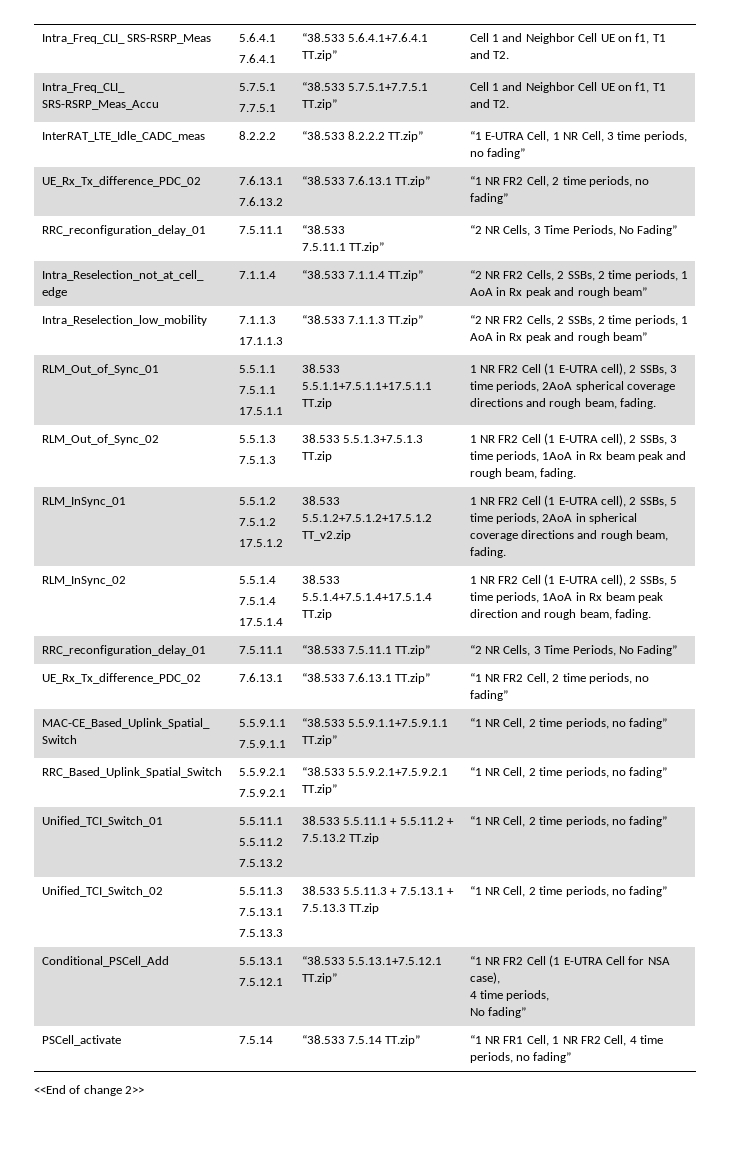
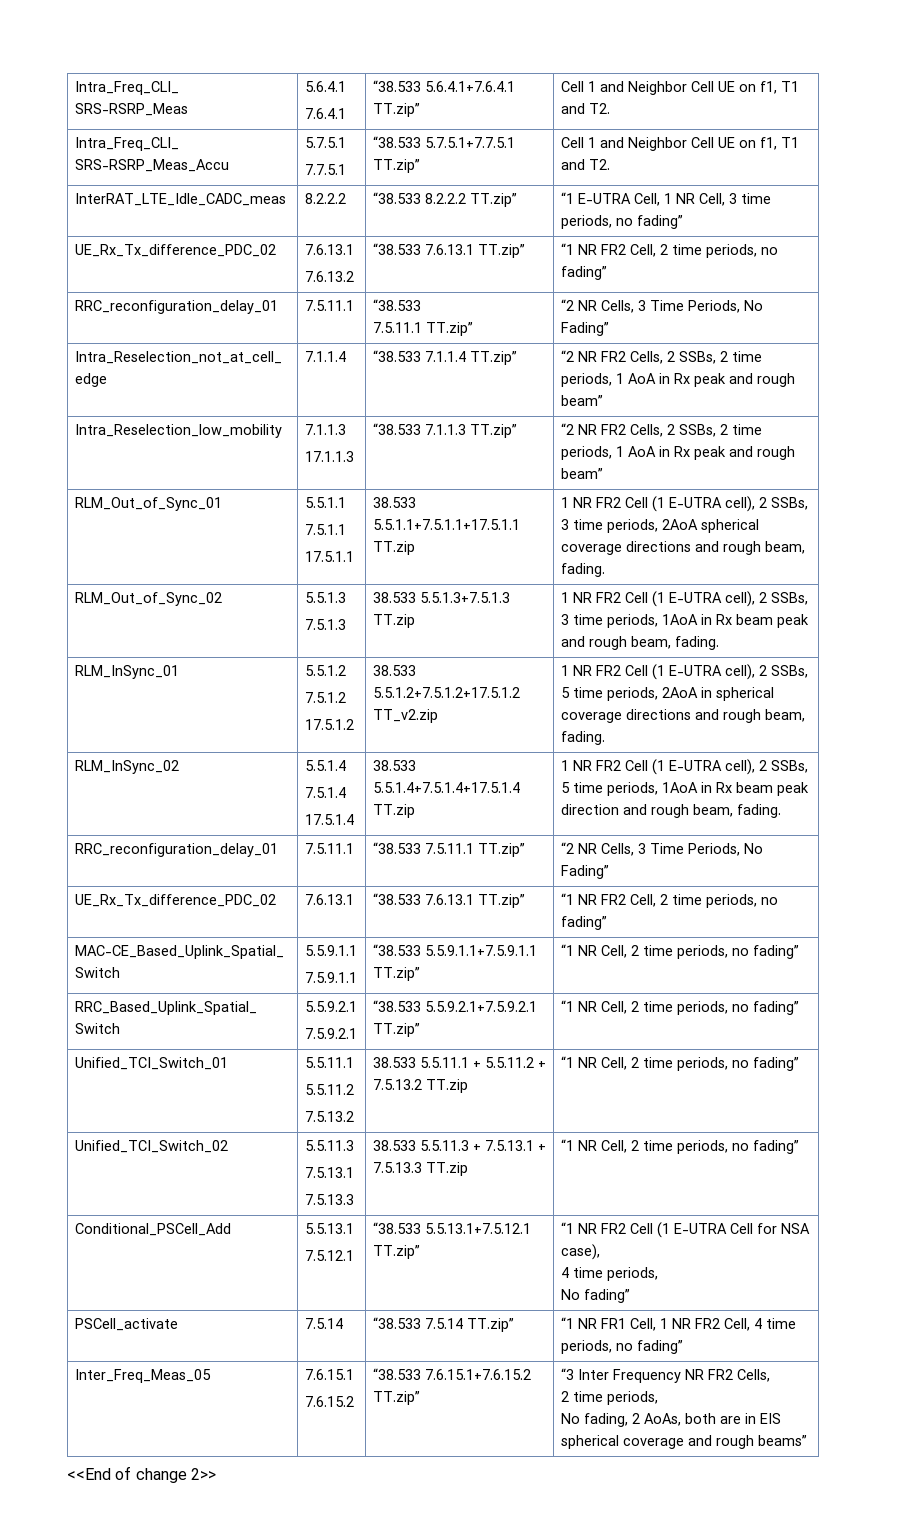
(572, 1057) none -> [74,1369,211,1383] [304,1369,354,1380] [304,1396,354,1407] [372,1368,531,1380] [372,1391,420,1405] [560,1368,770,1383] [560,1391,658,1405] [560,1413,781,1427] [560,1435,807,1449] // Inter_Freq_Meas_05 | 7.6.15.1 // 7.6.15.2 | “38.533 7.6.15.1+7.6.15.2 TT.zip” | “3 Inter Frequency NR FR2 Cells, // 2 time periods, // No fading, 2 AoAs, both are in EIS spherical coverage and rough beams”

